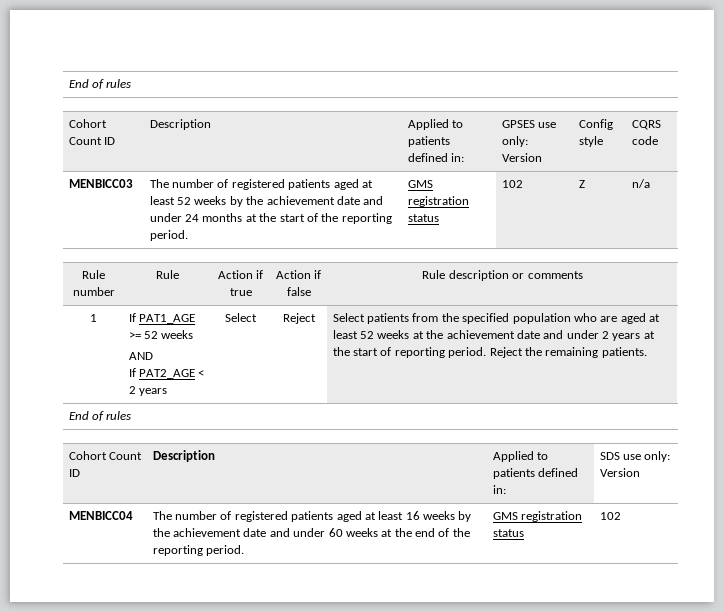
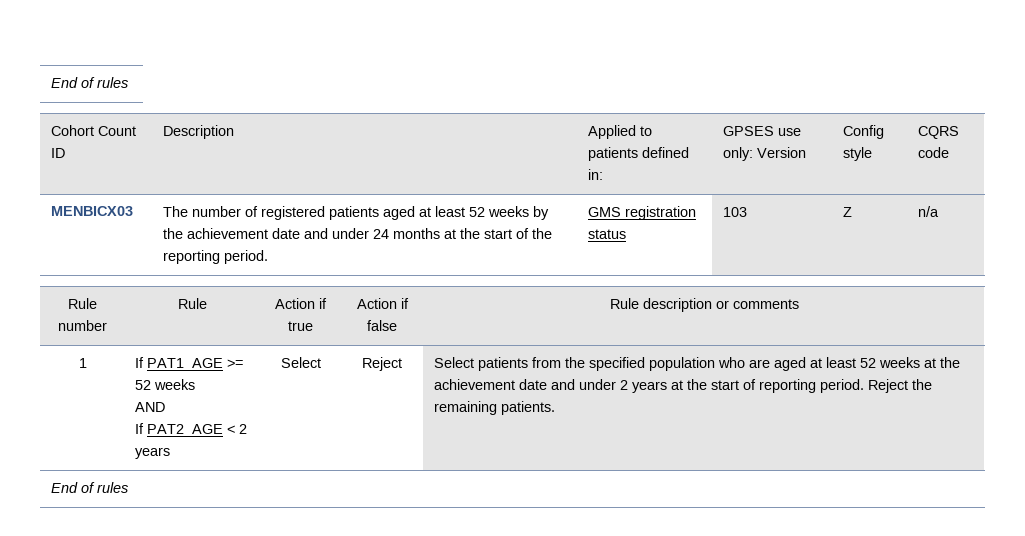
[68,179,133,188] MENBICC03 -> [51,206,134,216] MENBICX03
[501,180,523,188] 102 -> [723,207,748,217] 103
[68,451,143,460] [68,469,80,477] [152,450,215,462] [492,451,549,462] [492,468,579,479] [492,485,506,494] [599,451,671,462] [599,468,640,477] [68,511,133,520] [152,511,472,522] [152,528,470,537] [152,545,245,556] [492,511,583,522] [492,529,524,537] [599,512,621,520] // Cohort Count ID | Description | Applied to patients defined in: | SDS use only: Version // MENBICC04 | The number of registered patients aged at least 16 weeks by the achievement date and under 60 weeks at the end of the reporting period. | GMS registration status | 102 -> (129, 487) none

